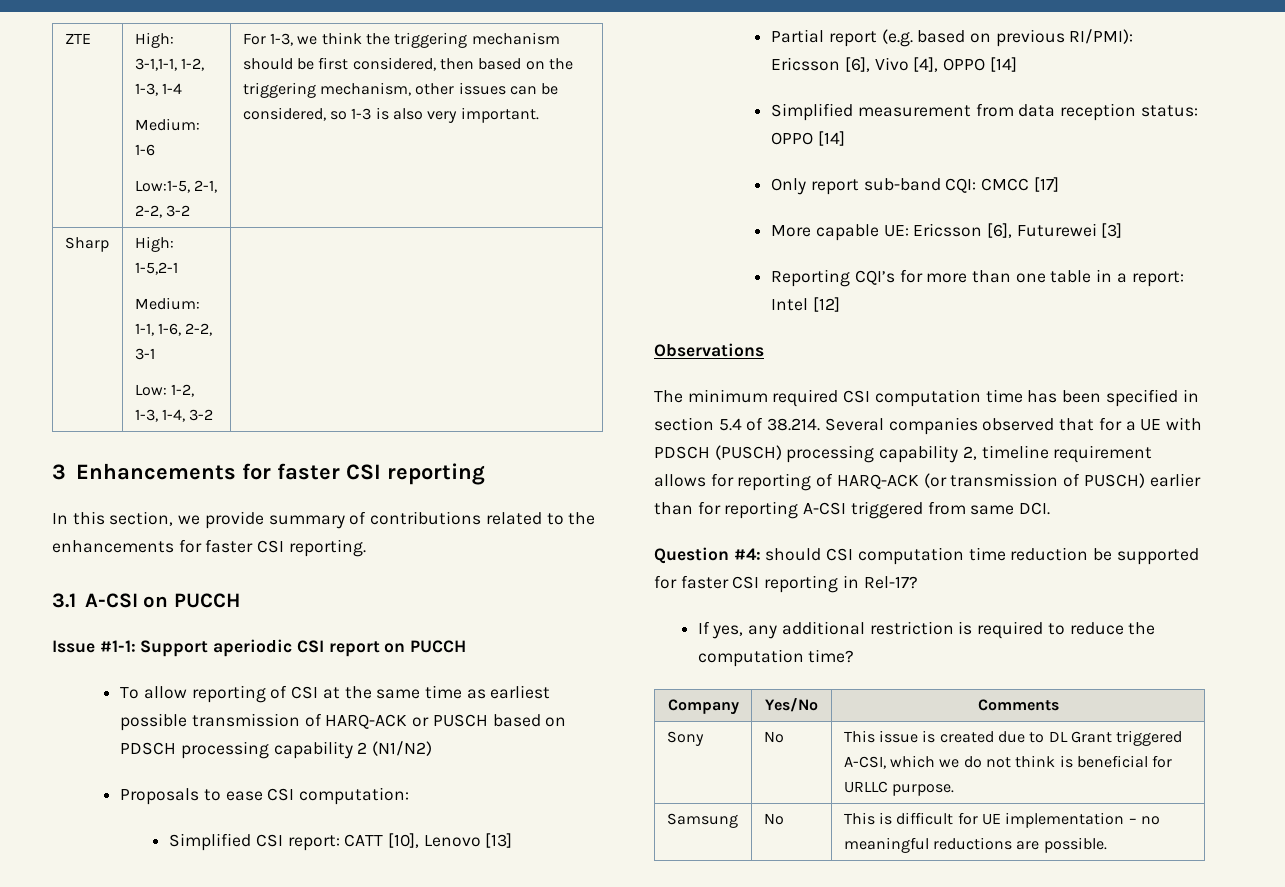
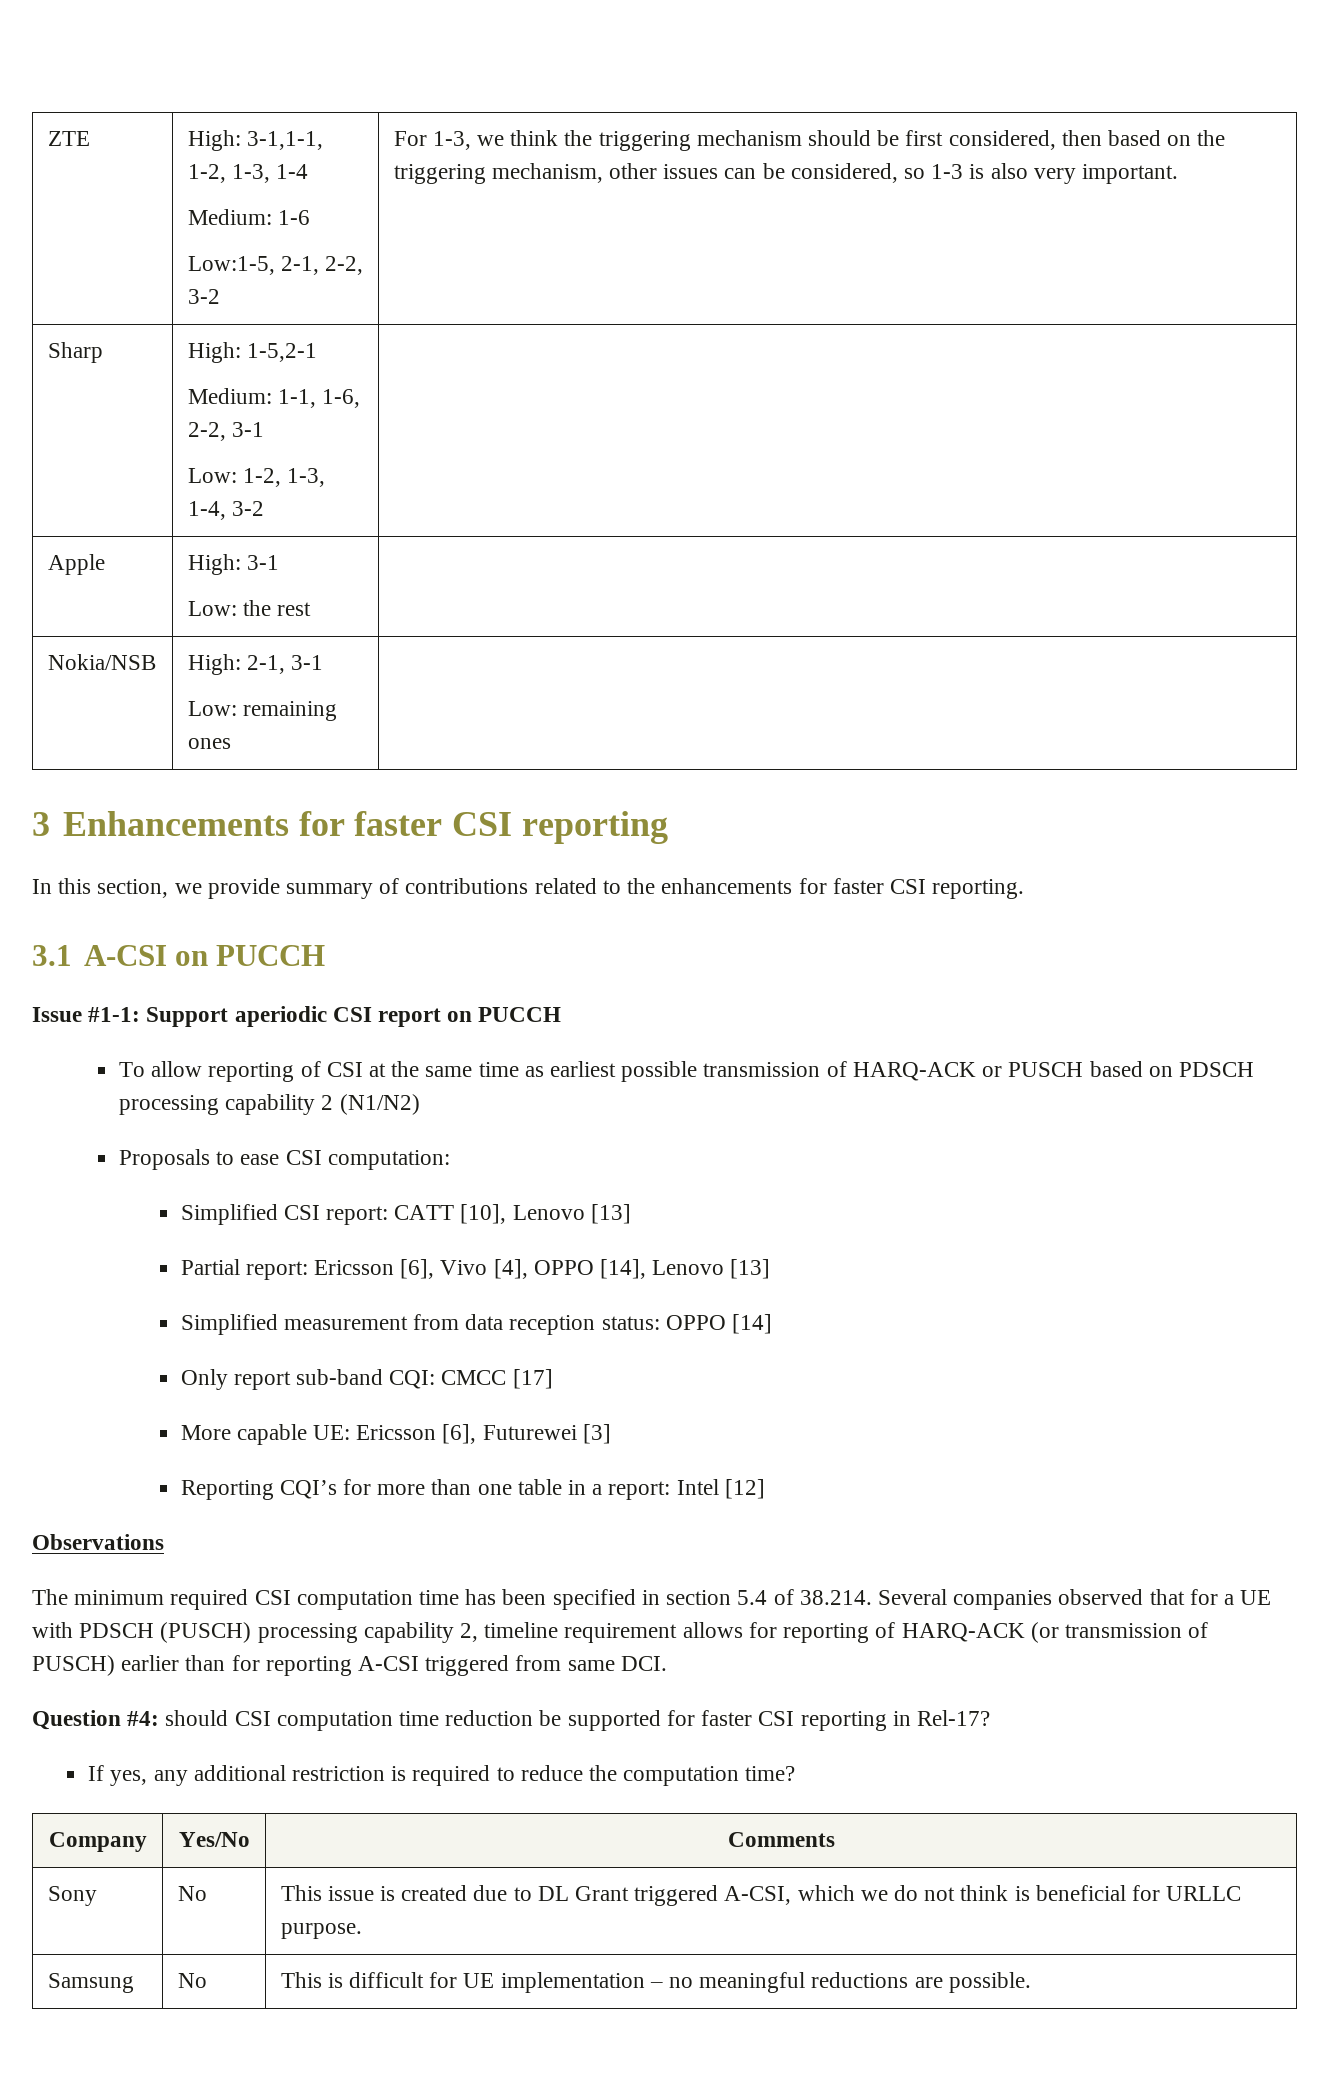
(214, 415) none -> [47,554,105,575] [187,554,279,575] [187,600,311,616] [47,654,156,670] [187,654,323,675] [187,701,337,721] [187,738,231,749] // Apple | High: 3-1 // Low: the rest | // Nokia/NSB | High: 2-1, 3-1 // Low: remaining ones |
[828,29,1134,47] report (e.g. based on previous RI/PMI): -> [245,1261,308,1280] report:
[989,57,1017,72] [14] -> [600,1259,771,1279] [14], Lenovo [13]

